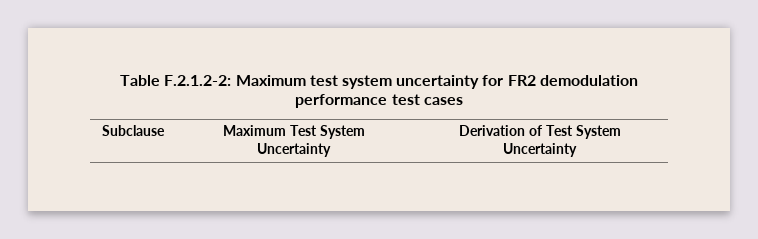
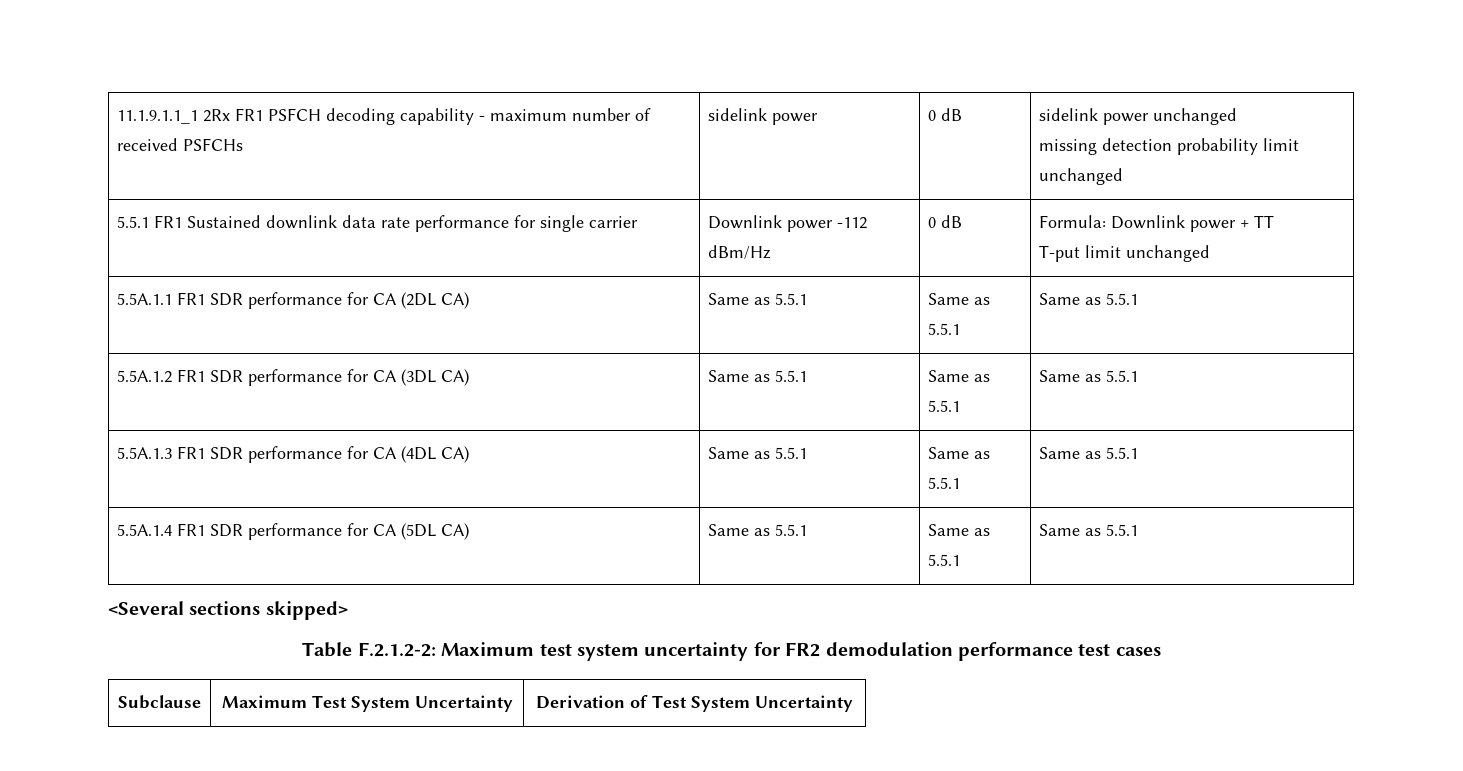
(120, 80) none -> [117,108,652,125] [117,138,244,151] [708,108,819,125] [928,108,963,121] [1039,108,1238,125] [1039,138,1300,155] [1039,168,1124,185] [117,215,639,232] [708,215,868,232] [708,245,772,259] [928,215,963,228] [1039,215,1275,232] [1039,245,1211,262] [117,292,470,309] [708,293,808,305] [928,293,991,305] [928,323,961,335] [1039,293,1139,305] [117,369,470,386] [708,370,808,382] [928,370,991,382] [928,400,961,412] [1039,370,1139,382] [117,446,470,463] [708,447,808,459] [928,447,991,459] [928,477,961,489] [1039,447,1139,459] [117,523,470,540] [708,524,808,536] [928,524,991,536] [928,554,961,566] [1039,524,1139,536] [108,601,348,620] 11.1.9.1.1_1 2Rx FR1 PSFCH decoding capability - maximum number of received PSFCHs | sidelink power | 0 dB | sidelink power unchanged // missing detection probability limit unchanged // 5.5.1 FR1 Sustained downlink data rate performance for single carrier | Downlink power -112 dBm/Hz | 0 dB | Formula: Downlink power + TT // T-put limit unchanged // 5.5A.1.1 FR1 SDR performance for CA (2DL CA) | Same as 5.5.1 | Same as 5.5.1 | Same as 5.5.1 // 5.5A.1.2 FR1 SDR performance for CA (3DL CA) | Same as 5.5.1 | Same as 5.5.1 | Same as 5.5.1 // 5.5A.1.3 FR1 SDR performance for CA (4DL CA) | Same as 5.5.1 | Same as 5.5.1 | Same as 5.5.1 // 5.5A.1.4 FR1 SDR performance for CA (5DL CA) | Same as 5.5.1 | Same as 5.5.1 | Same as 5.5.1 // <Several sections skipped> //

